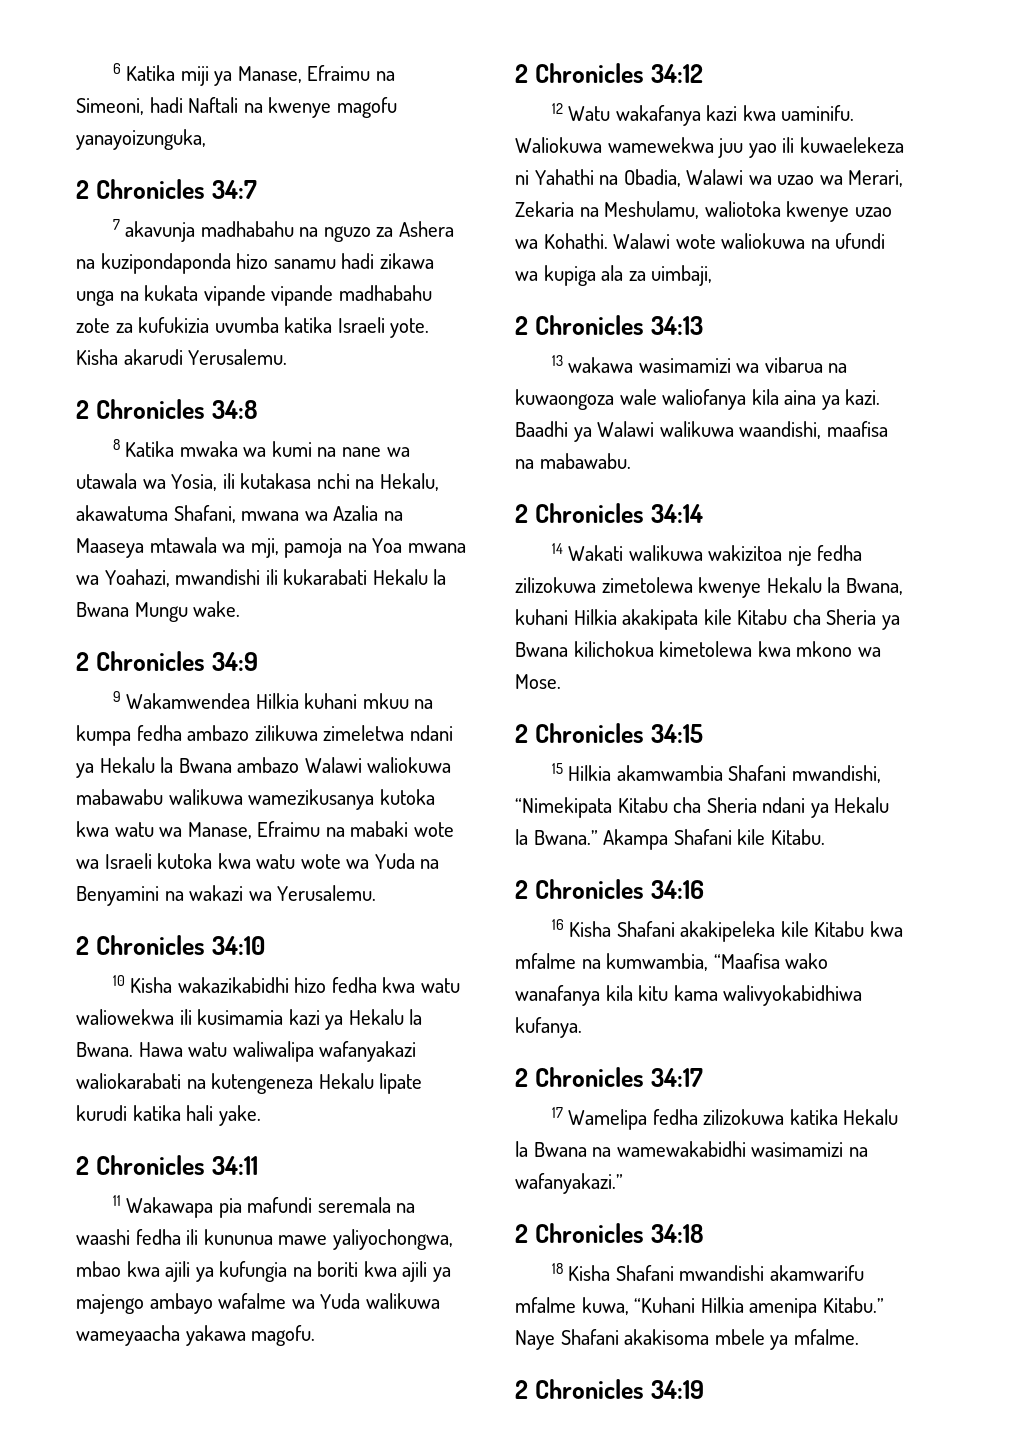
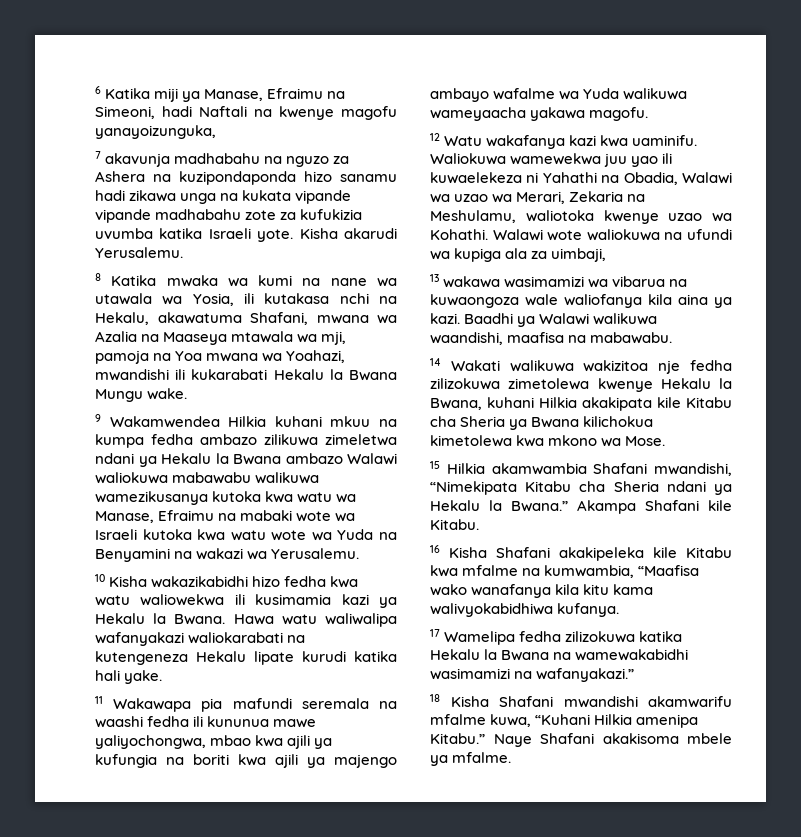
[76,179,257,199] // 2 Chronicles 34:7 -> (216, 132) none
[76,399,258,419] // 2 Chronicles 34:8 -> (183, 252) none
[76,651,258,671] // 2 Chronicles 34:9 -> (188, 394) none
[76,935,265,955] // 2 Chronicles 34:10 -> (360, 553) none
[76,1155,258,1175] // 2 Chronicles 34:11 -> (163, 677) none
[515,63,703,83] // 2 Chronicles 34:12 -> (649, 114) none
[515,315,703,335] // 2 Chronicles 34:13 -> (607, 255) none
[515,503,703,523] // 2 Chronicles 34:14 -> (673, 338) none
[515,723,703,743] // 2 Chronicles 34:15 -> (666, 441) none
[515,879,704,899] // 2 Chronicles 34:16 -> (479, 524) none
[515,1067,703,1087] // 2 Chronicles 34:17 -> (620, 610) none
[515,1223,704,1243] // 2 Chronicles 34:18 -> (635, 675) none
[515,1379,704,1399] // 2 Chronicles 34:19 -> (512, 757) none

